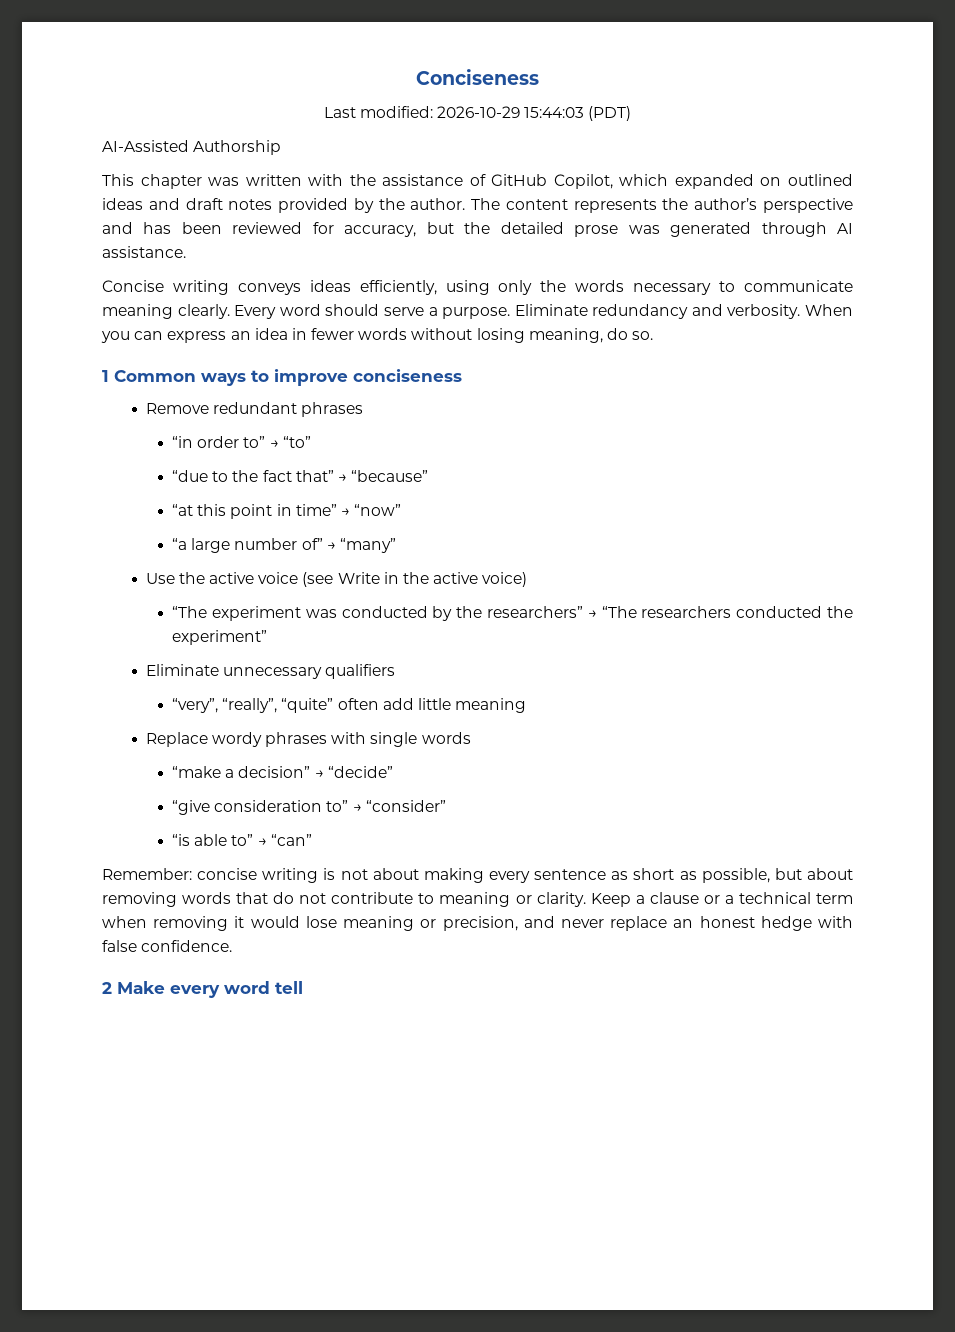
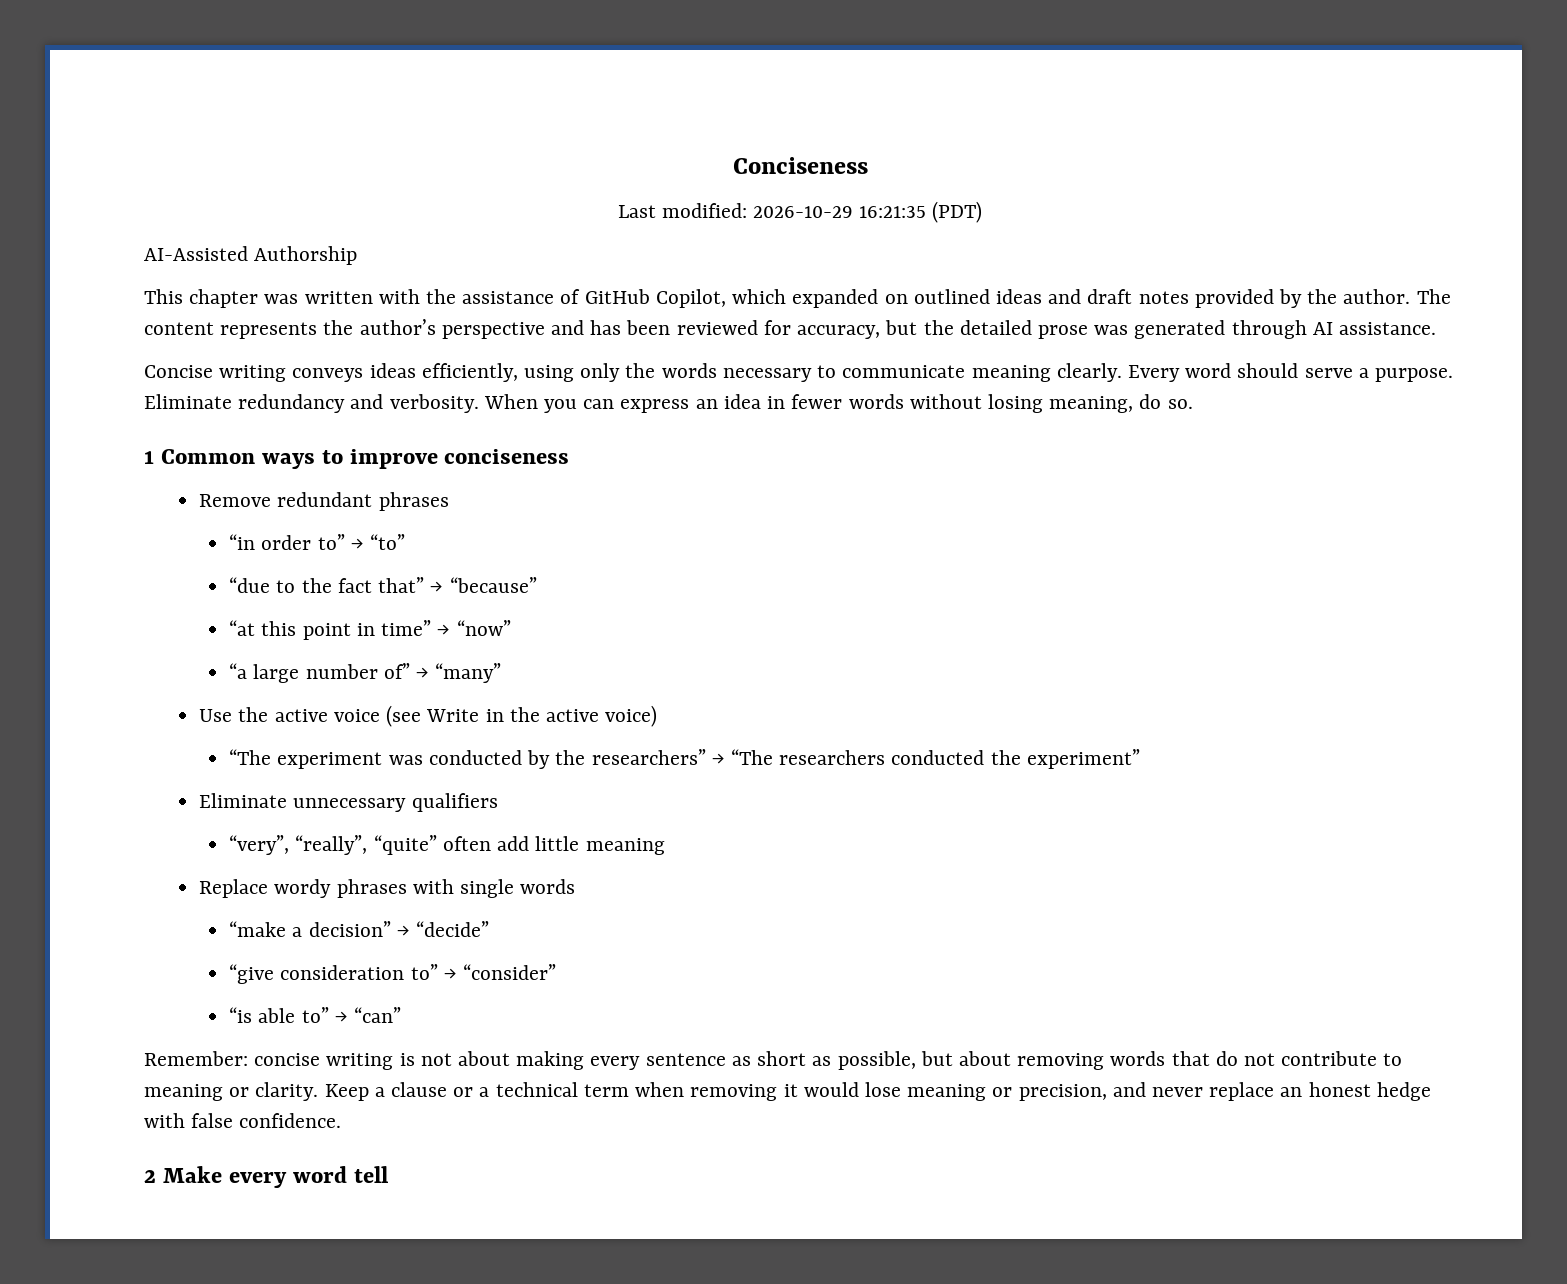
[524,107,585,118] 15:44:03 -> [859,206,927,218] 16:21:35

